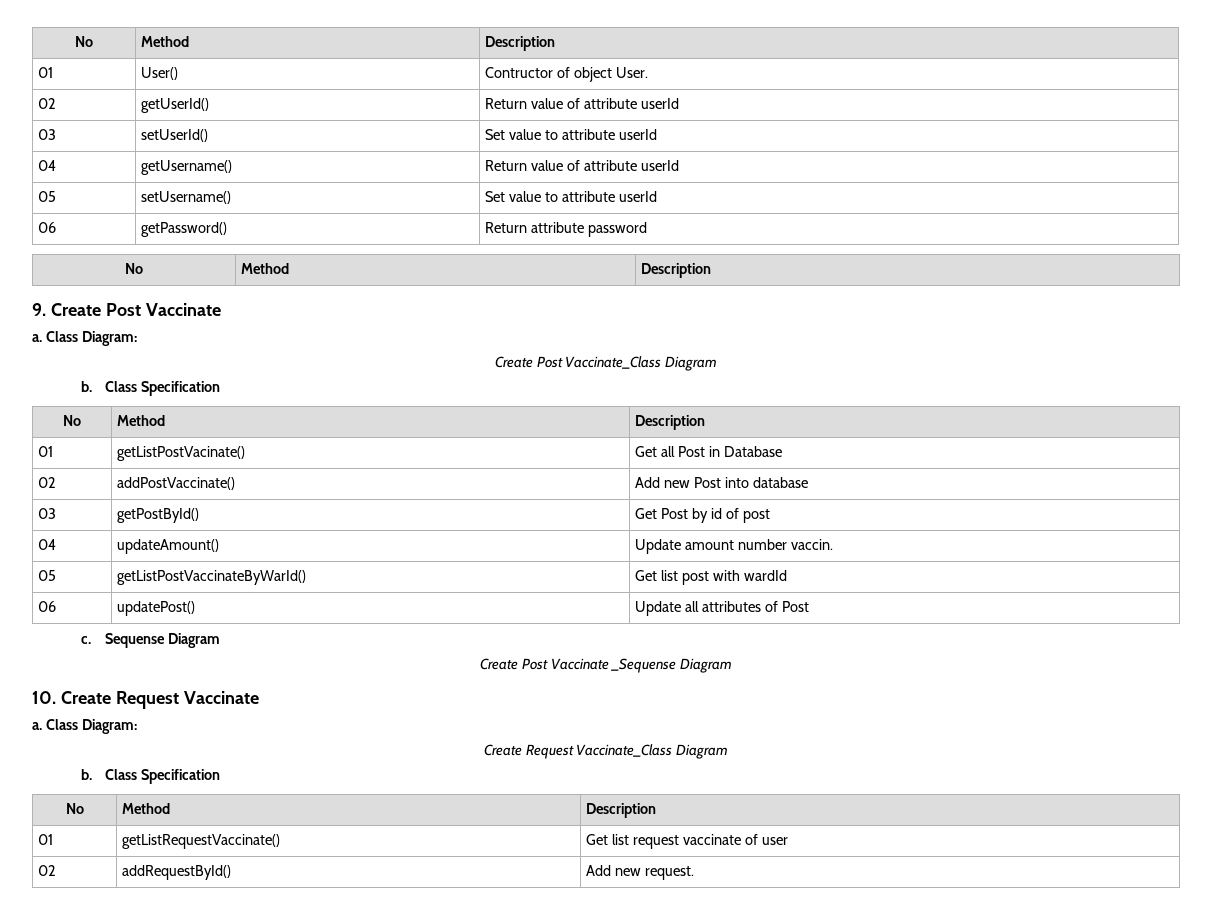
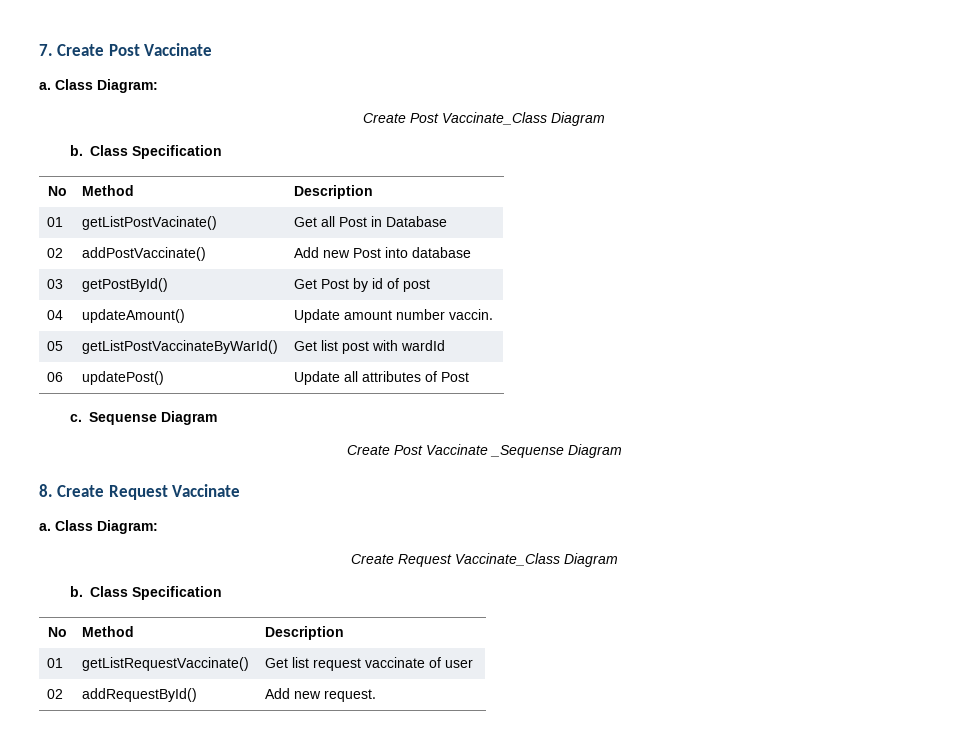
[75,36,93,47] [141,36,190,47] [485,36,556,51] [38,67,54,78] [141,67,179,80] [485,67,648,82] [38,98,57,109] [141,98,210,113] [485,98,679,109] [38,129,57,140] [141,129,209,142] [485,129,657,140] [38,160,57,171] [141,160,233,175] [485,160,679,171] [38,191,57,202] [141,191,232,204] [485,191,657,202] [38,222,57,233] [141,222,228,237] [485,222,647,237] [125,263,143,274] [241,263,290,274] [641,263,712,278] [32,303,46,316] No | Method | Description // 01 | User() | Contructor of object User. // 02 | getUserId() | Return value of attribute userId // 03 | setUserId() | Set value to attribute userId // 04 | getUsername() | Return value of attribute userId // 05 | setUsername() | Set value to attribute userId // 06 | getPassword() | Return attribute password // No | Method | Description // 9. -> [39,44,53,56] 7.
[32,691,56,704] 10. -> [39,484,53,497] 8.

